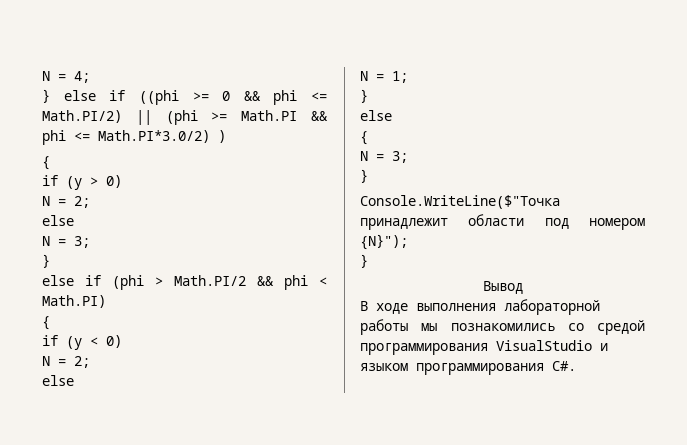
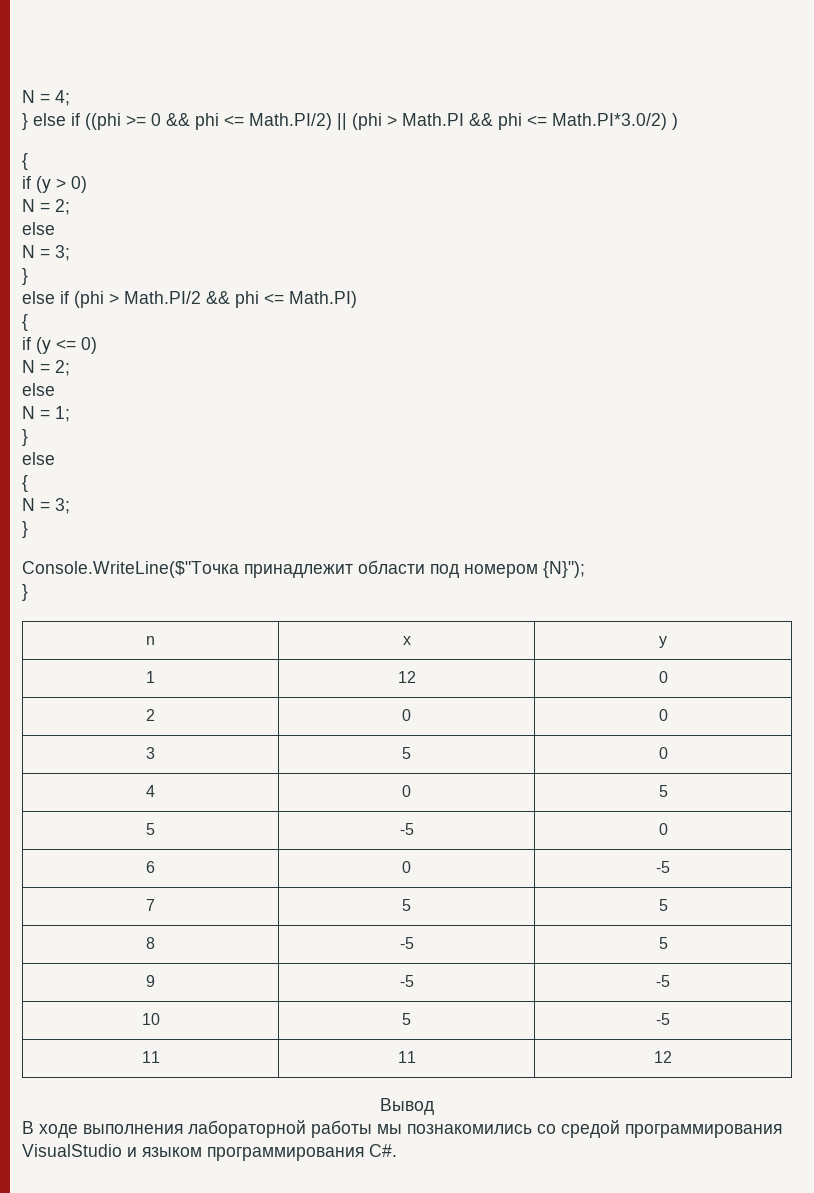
[211,112,228,121] >= -> [387,115,397,126] >
[319,277,327,286] < -> [264,293,284,304] <=
[90,337,98,346] < -> [56,339,76,350] <=
(368, 261) none -> [146,636,155,645] [402,636,411,645] [659,636,667,648] [146,671,155,683] [397,671,416,683] [658,671,668,683] [146,709,155,721] [402,709,411,721] [658,709,668,721] [146,747,155,759] [402,747,411,759] [658,747,668,759] [146,785,155,797] [402,785,411,797] [658,785,668,797] [146,823,155,835] [399,823,414,835] [658,823,668,835] [146,861,155,873] [402,861,411,873] [656,861,670,873] [146,899,155,911] [402,899,411,911] [658,899,668,911] [146,937,155,949] [399,937,414,949] [658,937,668,949] [146,975,155,987] [399,975,414,987] [656,975,670,987] [141,1013,160,1025] [402,1013,411,1025] [656,1013,670,1025] [141,1051,160,1063] [397,1051,416,1063] [654,1051,672,1063] // n | x | y // 1 | 12 | 0 // 2 | 0 | 0 // 3 | 5 | 0 // 4 | 0 | 5 // 5 | -5 | 0 // 6 | 0 | -5 // 7 | 5 | 5 // 8 | -5 | 5 // 9 | -5 | -5 // 10 | 5 | -5 // 11 | 11 | 12

